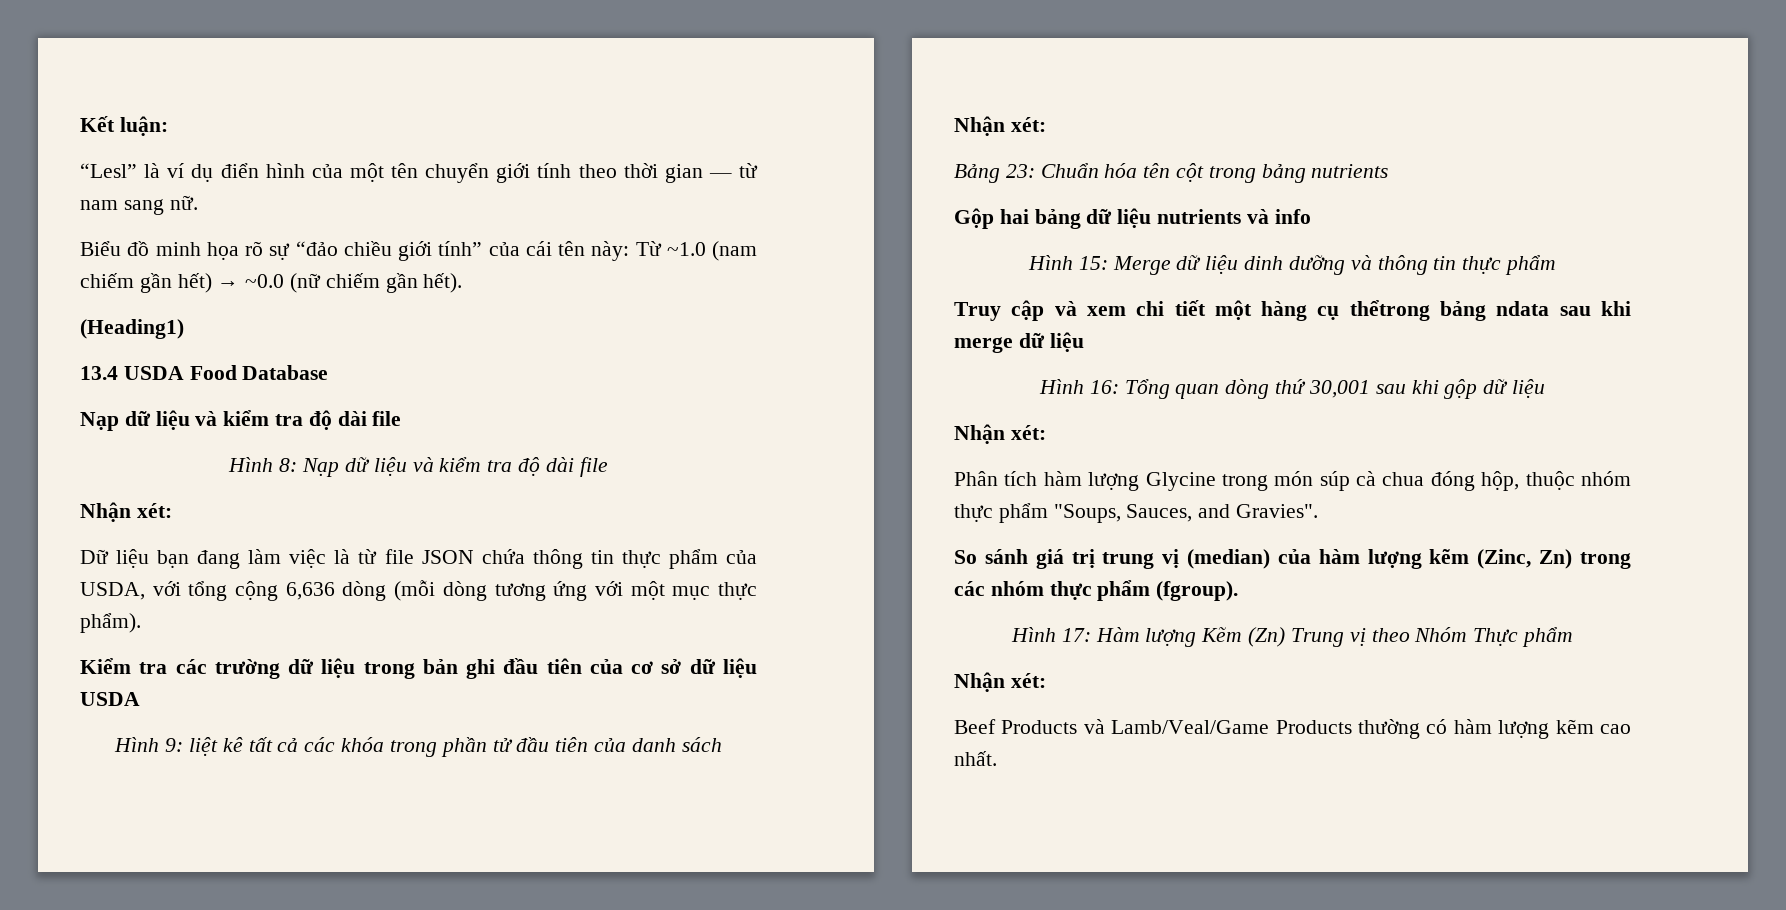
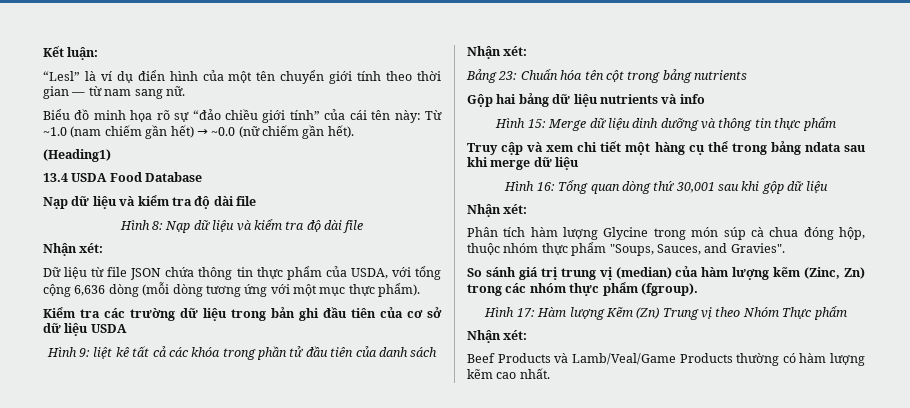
[157,549,351,569] bạn đang làm việc là -> (88, 273) none
[1349,300,1430,321] thểtrong -> [707,141,767,155] thể trong

